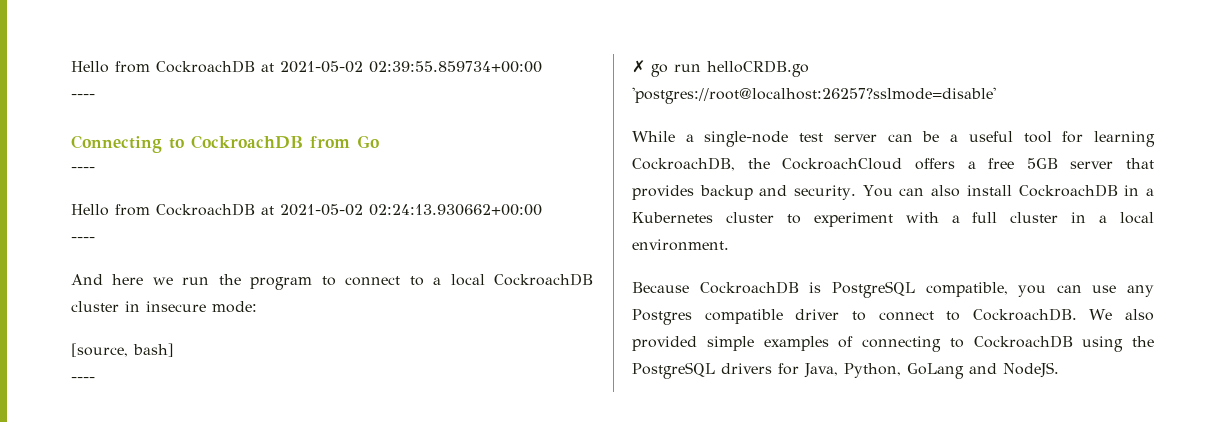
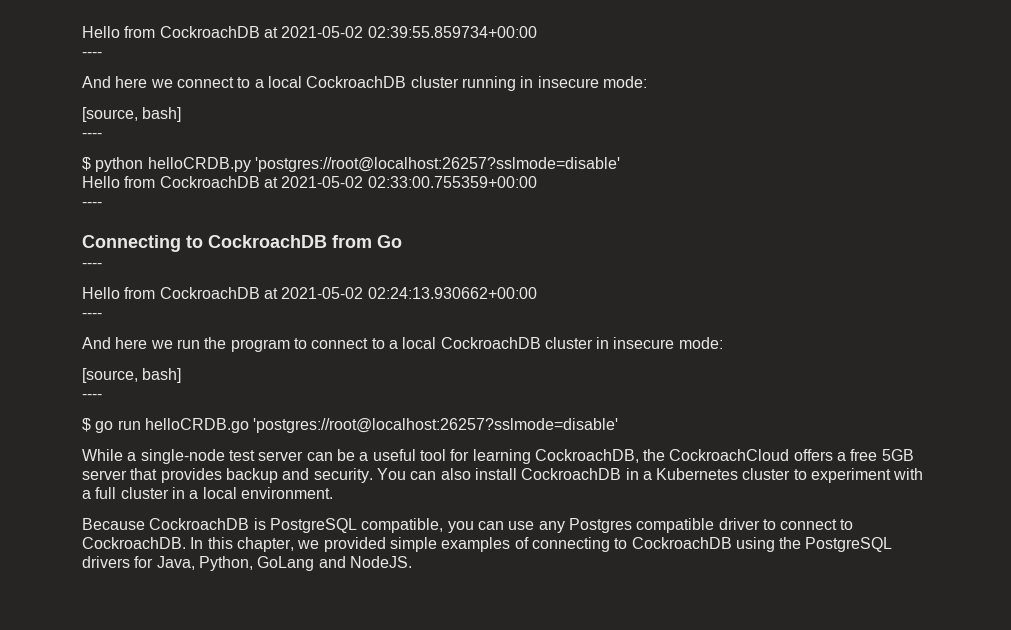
(95, 96) none -> [82,76,647,91] [82,107,182,122] [82,133,102,138] [82,157,620,172] [82,176,537,188] [82,202,102,207] // And here we connect to a local CockroachDB cluster running in insecure mode: // [source, bash] // ---- // $ python helloCRDB.py 'postgres://root@localhost:26257?sslmode=disable' // Hello from CockroachDB at 2021-05-02 02:33:00.755359+00:00 // ----
[632,60,645,73] ✗ -> [82,418,91,432] $
[1089,309,1154,321] We also -> [190,537,320,552] In this chapter, we

